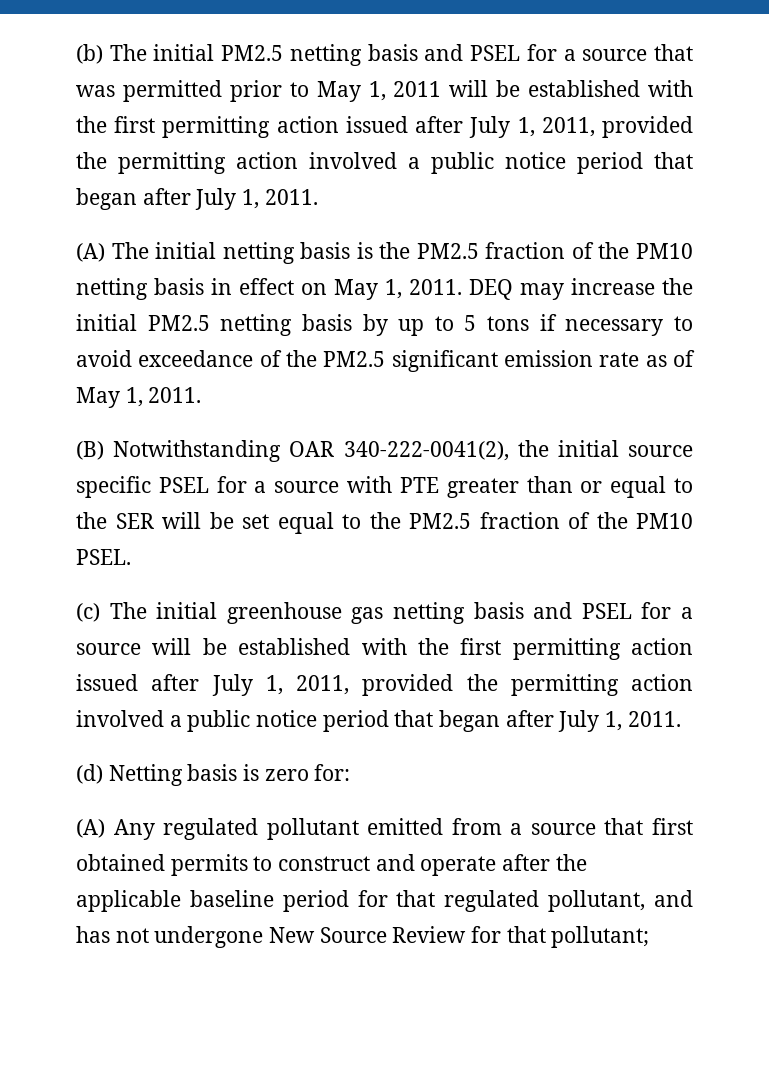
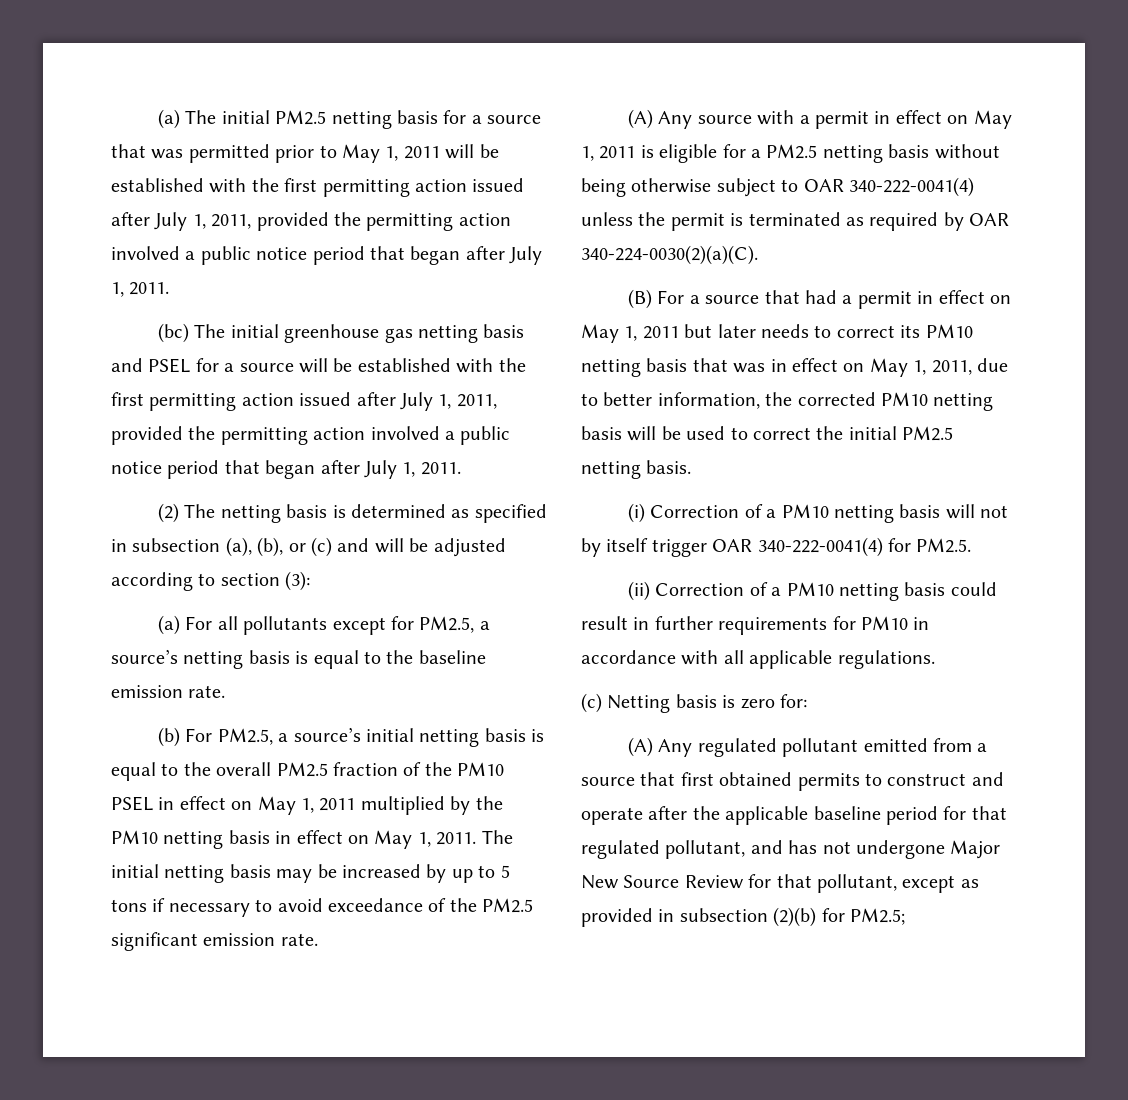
[76,44,103,64] (b) -> [157,109,180,129] (a)
[424,44,521,61] and PSEL -> (438, 117) none
[76,242,693,264] [76,278,693,300] [76,314,693,336] [76,350,696,372] [76,387,202,408] [76,440,694,462] [76,476,693,498] [76,512,693,534] [76,549,131,565] [76,603,100,622] (A) The initial netting basis is the PM2.5 fraction of the PM10 netting basis in effect on May 1, 2011. DEQ may increase the initial PM2.5 netting basis by up to 5 tons if necessary to avoid exceedance of the PM2.5 significant emission rate as of May 1, 2011. // (B) Notwithstanding OAR 340-222-0041(2), the initial source specific PSEL for a source with PTE greater than or equal to the SER will be set equal to the PM2.5 fraction of the PM10 PSEL. // (c) -> [157,323,189,343] (bc)
[76,764,103,784] (d) -> [157,503,547,523] [111,537,506,557] [111,571,311,591] [157,615,490,635] [111,649,486,669] [111,685,226,698] [157,727,545,747] [111,762,505,781] [111,796,503,815] [111,830,513,849] [111,864,510,883] [111,898,534,917] [111,932,318,951] [627,109,1012,129] [581,144,1000,163] [581,177,974,197] [581,212,1010,231] [581,245,758,265] [627,289,1011,309] [581,324,973,343] [581,358,1008,377] [581,392,994,411] [581,426,954,441] [581,460,692,479] [627,503,1009,523] [581,537,972,557] [627,581,997,601] [581,616,930,635] [581,650,935,669] [581,693,602,713] (2) The netting basis is determined as specified in subsection (a), (b), or (c) and will be adjusted according to section (3): // (a) For all pollutants except for PM2.5, a source’s netting basis is equal to the baseline emission rate. // (b) For PM2.5, a source’s initial netting basis is equal to the overall PM2.5 fraction of the PM10 PSEL in effect on May 1, 2011 multiplied by the PM10 netting basis in effect on May 1, 2011. The initial netting basis may be increased by up to 5 tons if necessary to avoid exceedance of the PM2.5 significant emission rate. // (A) Any source with a permit in effect on May 1, 2011 is eligible for a PM2.5 netting basis without being otherwise subject to OAR 340-222-0041(4) unless the permit is terminated as required by OAR 340-224-0030(2)(a)(C). // (B) For a source that had a permit in effect on May 1, 2011 but later needs to correct its PM10 netting basis that was in effect on May 1, 2011, due to better information, the corrected PM10 netting basis will be used to correct the initial PM2.5 netting basis. // (i) Correction of a PM10 netting basis will not by itself trigger OAR 340-222-0041(4) for PM2.5. // (ii) Correction of a PM10 netting basis could result in further requirements for PM10 in accordance with all applicable regulations. // (c)
(264, 937) none -> [950,840,1001,859] Major
[551,926,650,948] pollutant; -> [817,874,979,893] [581,907,905,927] pollutant, except as provided in subsection (2)(b) for PM2.5;

